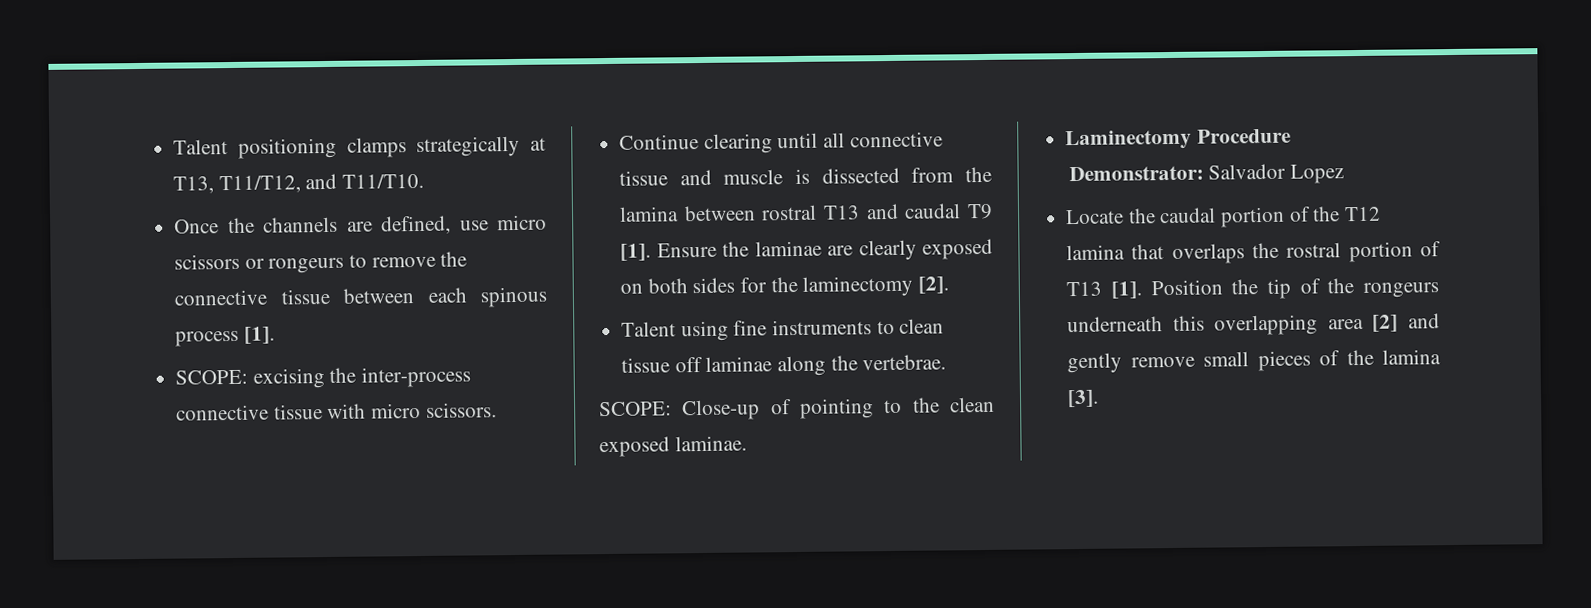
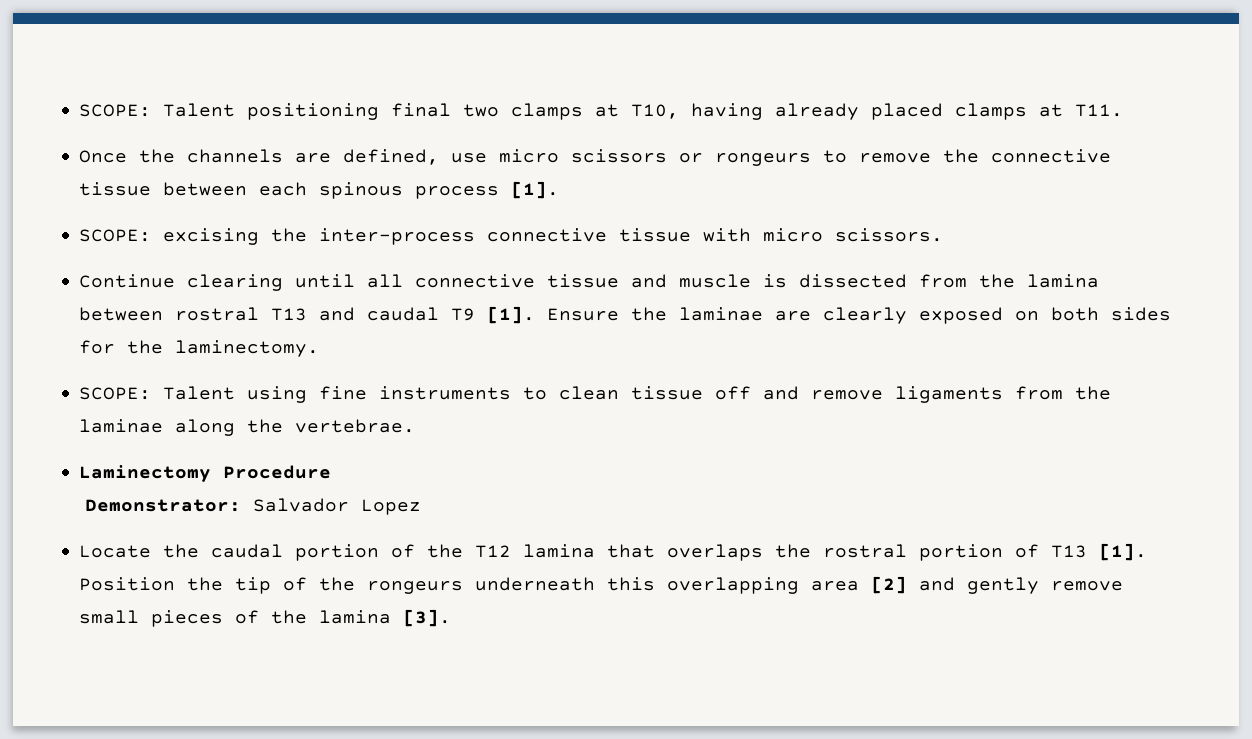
(173, 147) none -> [79,104,152,117] SCOPE:
[346,135,546,158] [173,173,425,194] clamps strategically at T13, T11/T12, and T11/T10. -> [391,103,1124,120] final two clamps at T10, having already placed clamps at T11.
[802,275,950,297] laminectomy [2]. // -> [175,340,320,357] [79,387,152,400] laminectomy. // SCOPE:
(703, 364) none -> [763,386,1112,403] and remove ligaments from the
[599,396,995,421] [599,435,747,458] // SCOPE: Close-up of pointing to the clean exposed laminae. -> (416, 426) none

